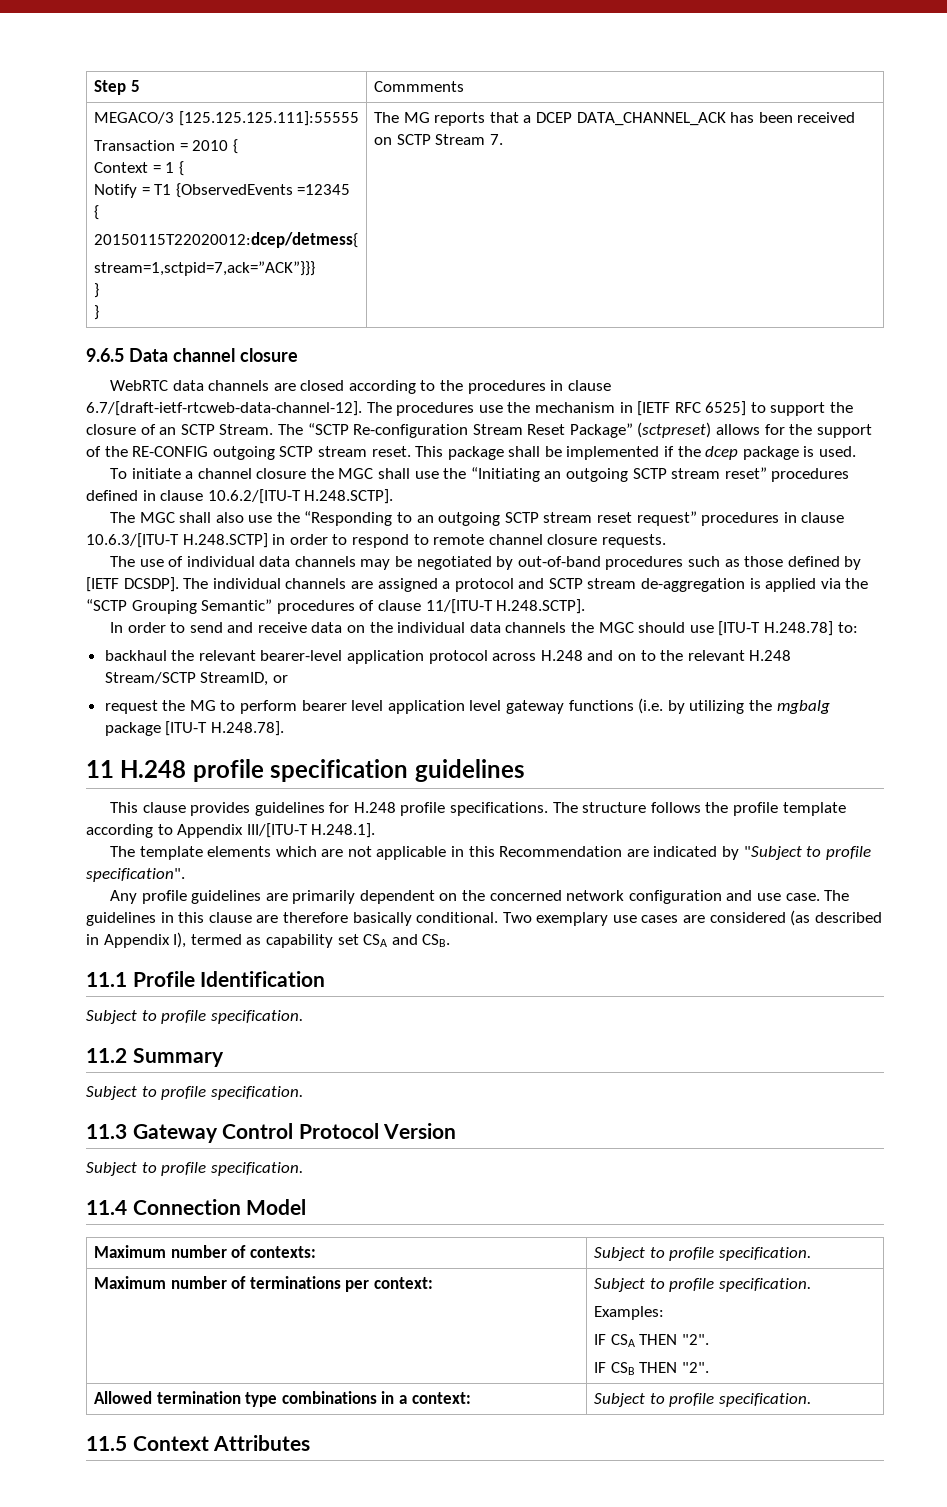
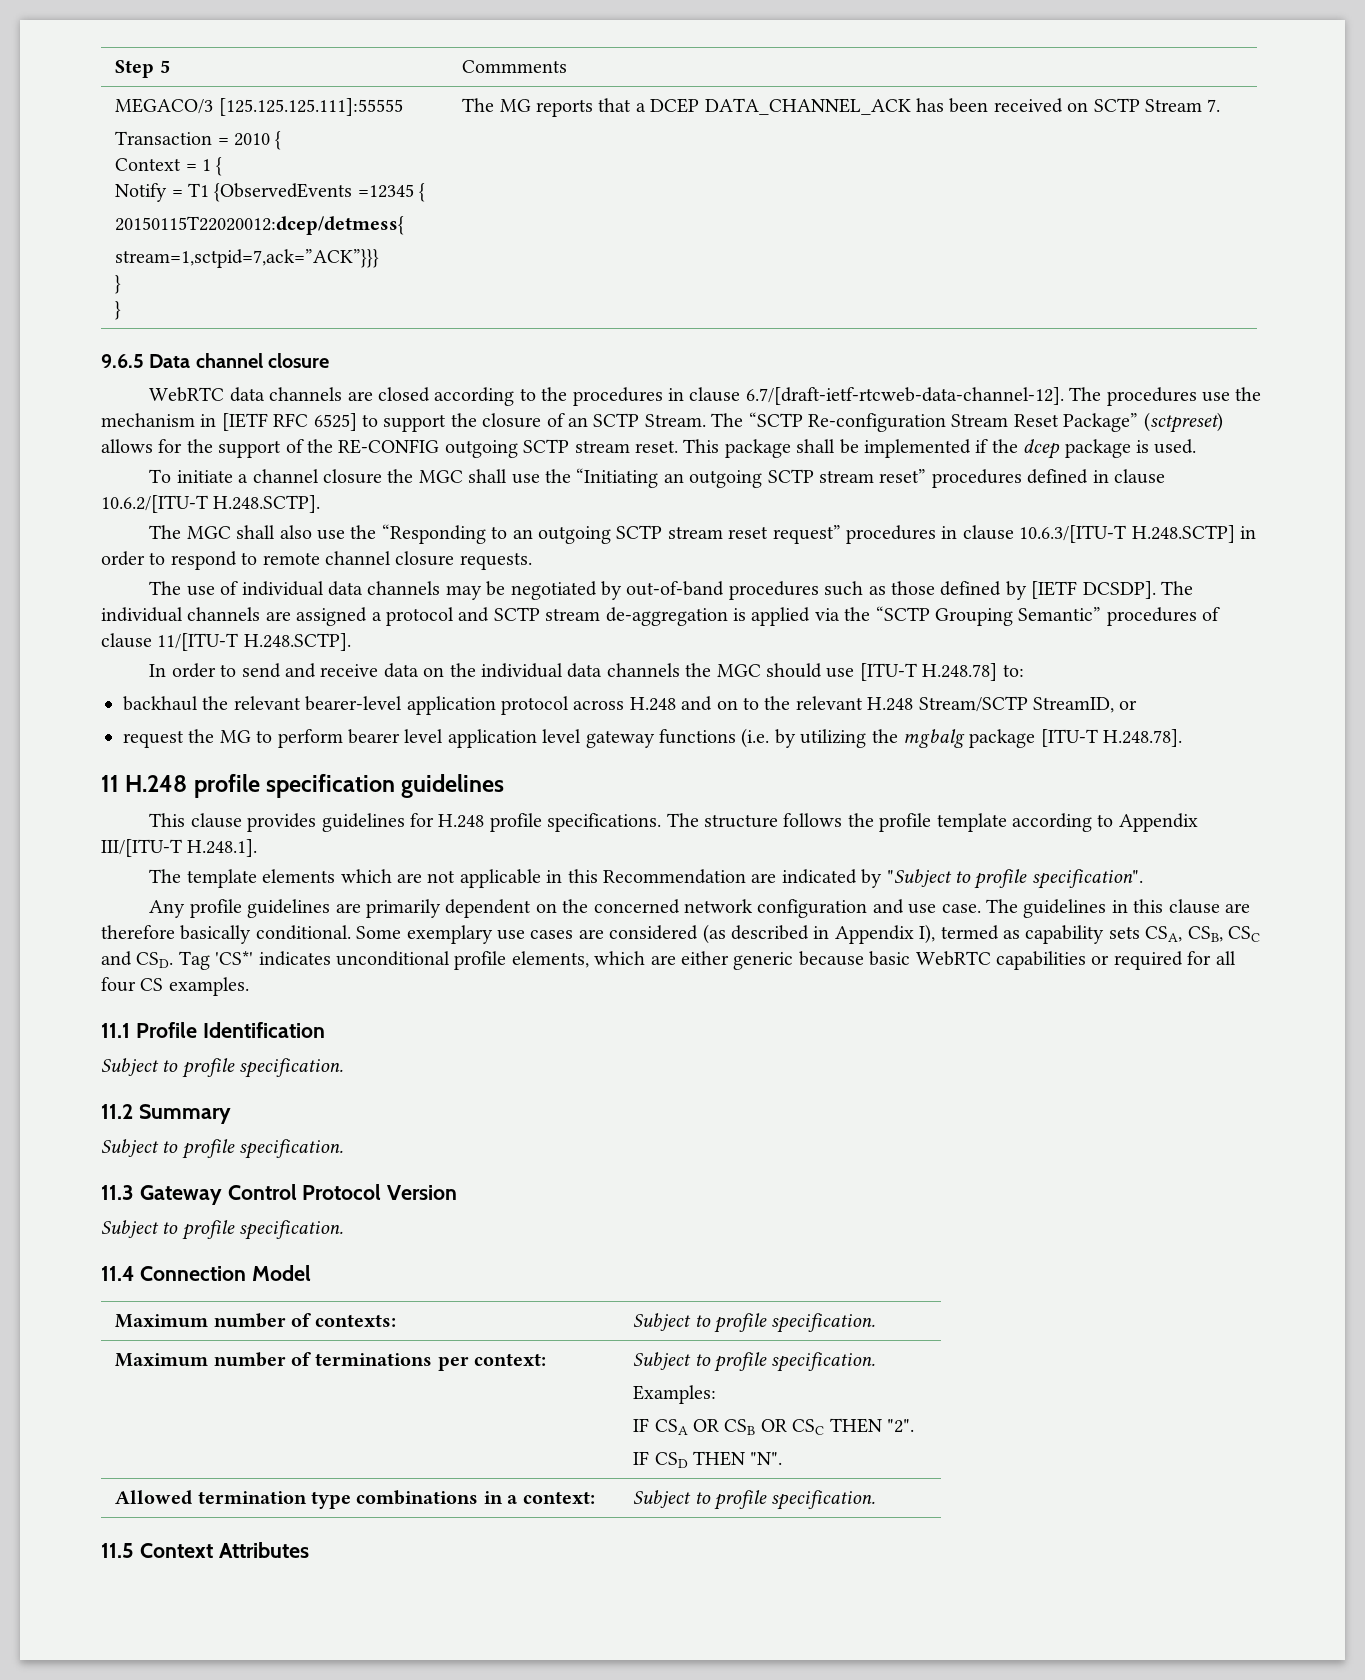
[502,912,532,923] Two -> [356,926,402,939] Some
[337,934,451,947] set CSA and CSB. -> [1108,926,1260,942] [101,951,1236,970] [101,977,249,996] sets CSA, CSB, CSC and CSD. Tag 'CS*' indicates unconditional profile elements, which are either generic because basic WebRTC capabilities or required for all four CS examples.
(635, 1340) none -> [692,1419,825,1435] OR CSB OR CSC
[610,1362,709,1375] CSB THEN "2". -> [654,1451,783,1468] CSD THEN "N".

